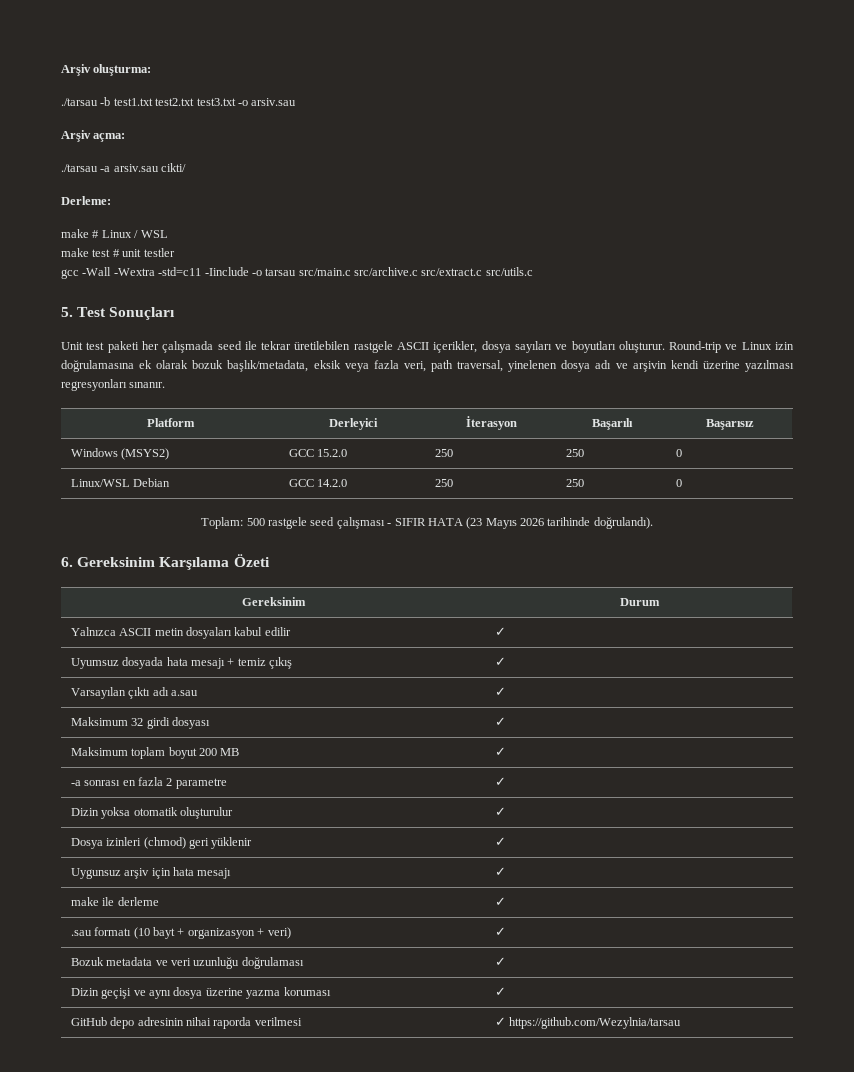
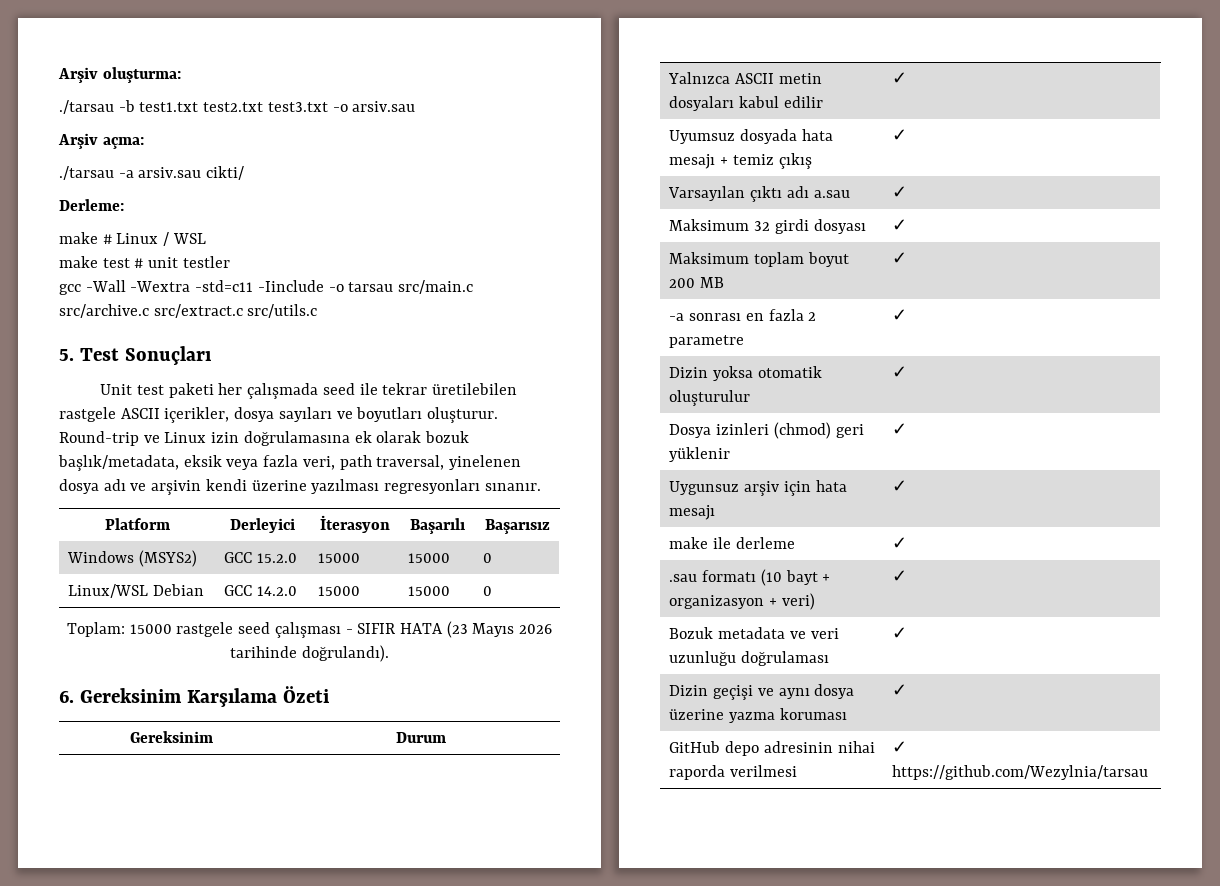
[434,449,453,457] [565,449,584,457] 250 | 250 -> [318,553,361,563] [408,553,451,563] 15000 | 15000
[434,479,453,487] [565,479,584,487] 250 | 250 -> [318,586,361,596] [408,586,451,596] 15000 | 15000
[246,518,265,526] 500 -> [129,624,172,634] 15000

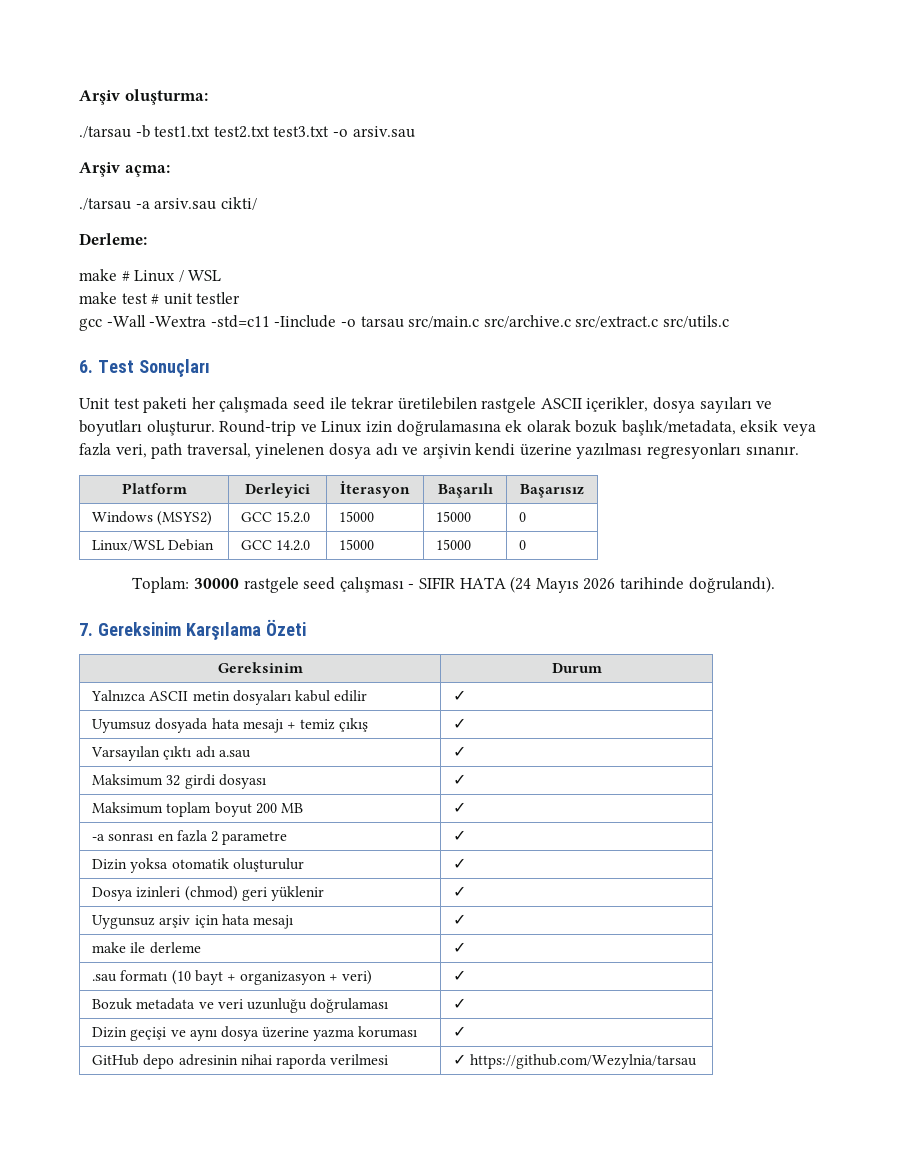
[59,349,74,361] 5. -> [79,360,93,373] 6.
[129,624,172,634] 15000 -> [194,578,240,589] 30000
[446,621,468,638] (23 -> [510,576,532,593] (24
[59,690,74,703] 6. -> [79,623,93,636] 7.

